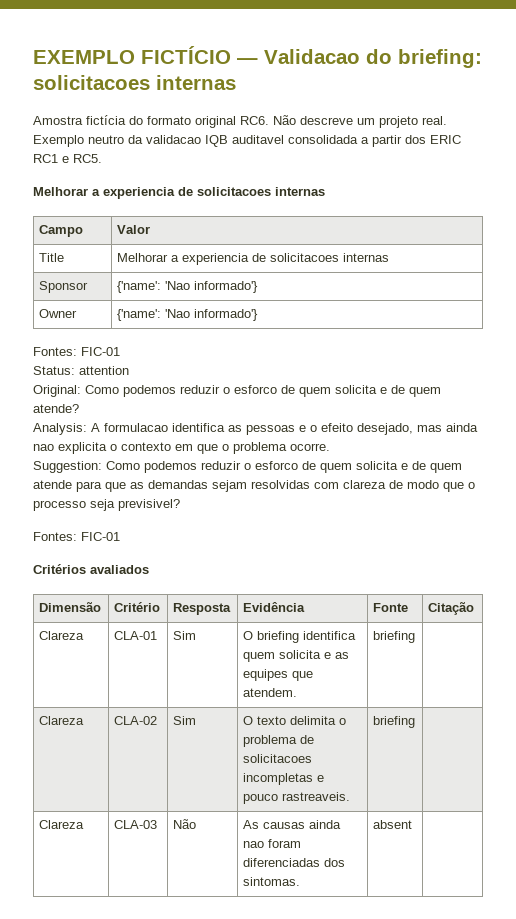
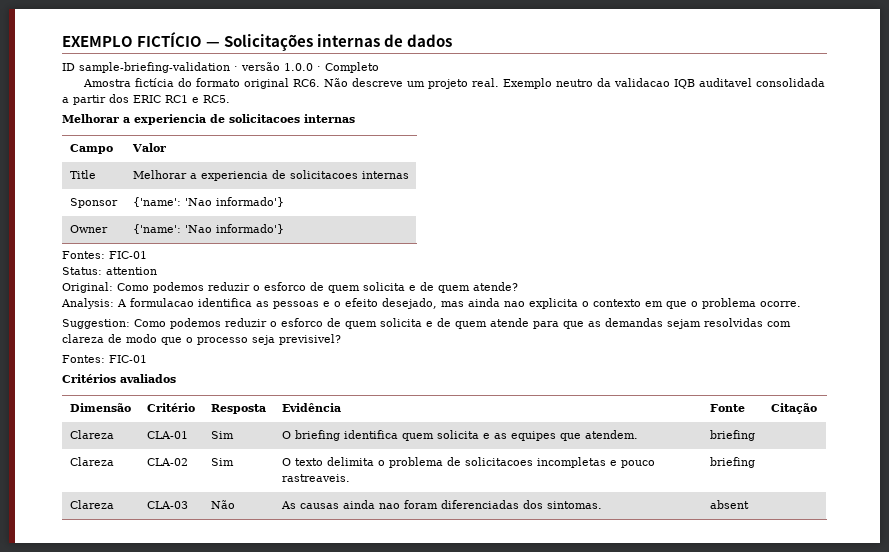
[264,49,482,68] [33,75,236,90] Validacao do briefing: solicitacoes internas -> [224,34,453,51] [62,62,379,73] Solicitações internas de dados // ID sample-briefing-validation · versão 1.0.0 · Completo

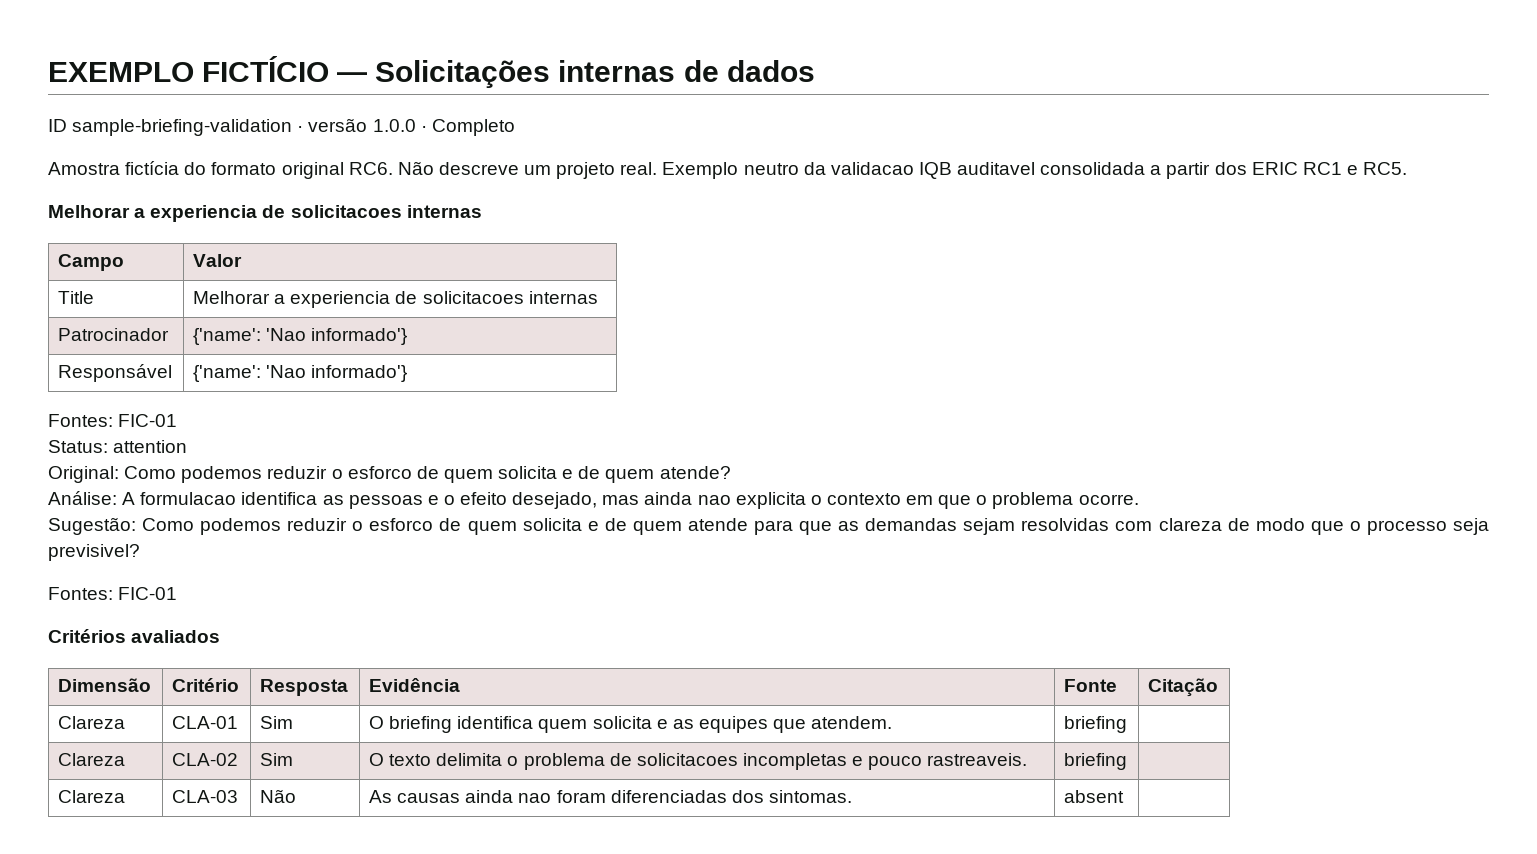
[69,198,118,208] [132,197,284,207] [69,225,108,233] Sponsor | {'name': 'Nao informado'} // Owner -> [58,328,170,341] [193,328,408,345] [58,364,173,382] Patrocinador | {'name': 'Nao informado'} // Responsável
[61,298,114,309] Analysis: -> [48,491,117,505] Análise:
[62,319,130,329] Suggestion: -> [48,517,136,535] Sugestão:

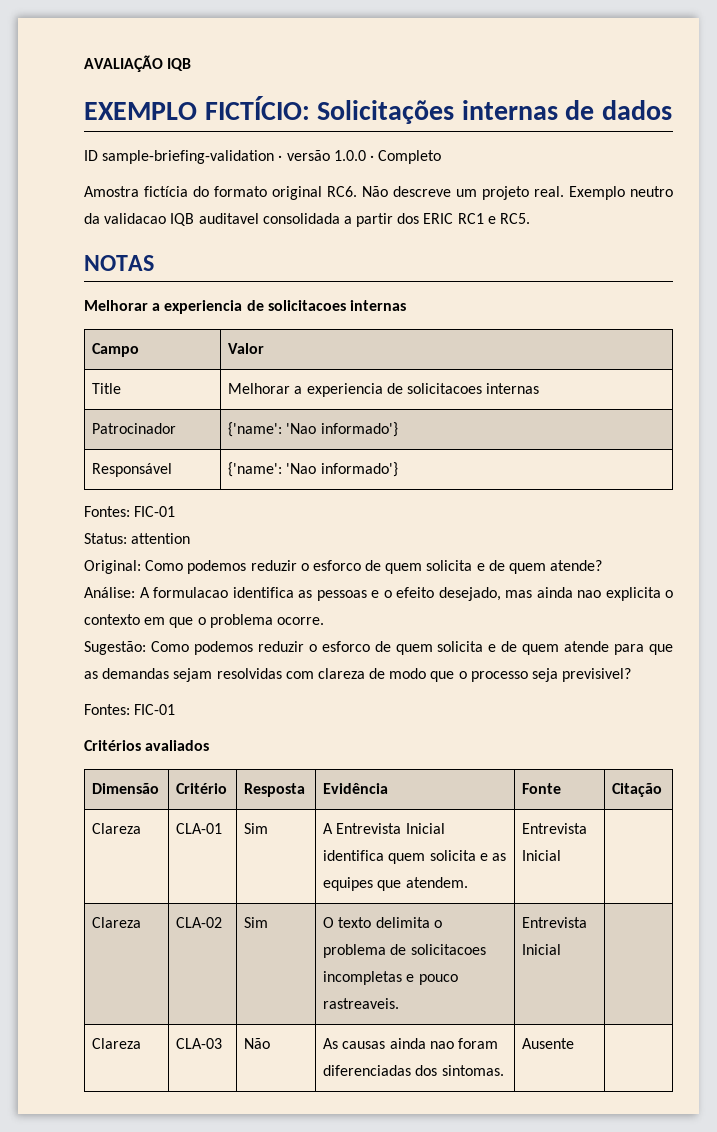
[48,56,368,82] EXEMPLO FICTÍCIO — -> [84,55,192,72] [84,96,310,120] AVALIAÇÃO IQB // EXEMPLO FICTÍCIO:
(1408, 168) none -> [84,255,154,271] // NOTAS
[369,716,453,733] O briefing -> [323,823,445,834] A Entrevista Inicial
[1064,716,1128,733] briefing -> [522,823,588,834] [522,850,562,861] Entrevista Inicial
[1064,753,1128,770] briefing -> [522,917,588,928] [522,944,562,955] Entrevista Inicial
[1064,790,1125,803] absent -> [522,1038,575,1049] Ausente

